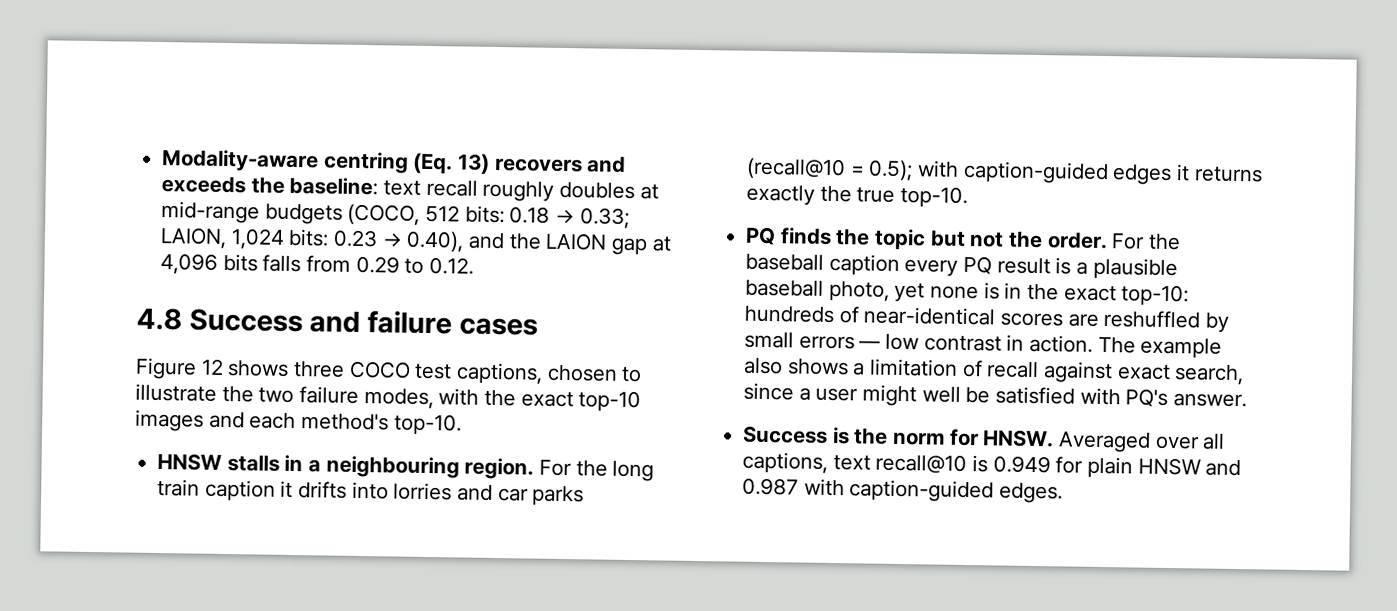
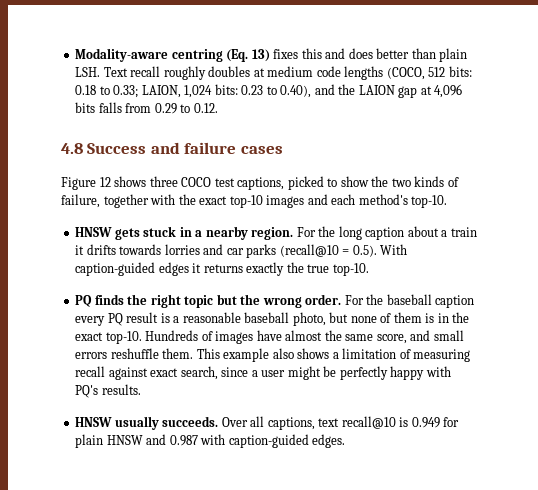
[493,156,627,173] [161,176,422,196] recovers and exceeds the baseline: text -> [273,48,468,62] [75,67,128,77] fixes this and does better than plain LSH. Text
[161,201,343,225] mid-range budgets -> [267,66,384,80] medium code lengths
[555,208,576,225] → -> [99,86,110,95] to
[381,232,403,248] → -> [266,86,277,95] to
[546,364,643,383] [135,383,434,410] chosen to illustrate the two failure modes, -> [287,176,459,190] [61,194,149,208] picked to show the two kinds of failure, together
[226,455,280,472] stalls -> [114,226,177,240] gets stuck
[325,455,460,479] neighbouring -> [205,226,248,240] nearby
[157,478,276,502] train caption -> [365,226,477,240] caption about a train
[351,481,389,500] into -> [119,244,162,255] towards
[868,159,960,182] 0.5); with -> [352,244,408,257] 0.5). With
(871, 237) none -> [150,294,181,308] right
[969,231,1044,249] not the -> [240,294,302,308] the wrong
[1092,257,1178,281] plausible -> [182,312,241,323] reasonable
[894,282,1190,307] [744,305,1230,333] [744,331,1136,354] yet none is in the exact top-10: hundreds of near-identical scores are reshuffled by small errors — low contrast in action. The -> [329,312,470,323] [75,330,464,344] [75,348,220,359] but none of them is in the exact top-10. Hundreds of images have almost the same score, and small errors reshuffle them. This
(983, 368) none -> [413,349,471,362] measuring
[921,386,1248,408] [742,425,1200,453] well be satisfied with PQ's answer. // Success is the norm for HNSW. Averaged over -> [323,366,451,380] [75,384,141,398] [75,416,248,430] be perfectly happy with PQ's results. // HNSW usually succeeds. Over

